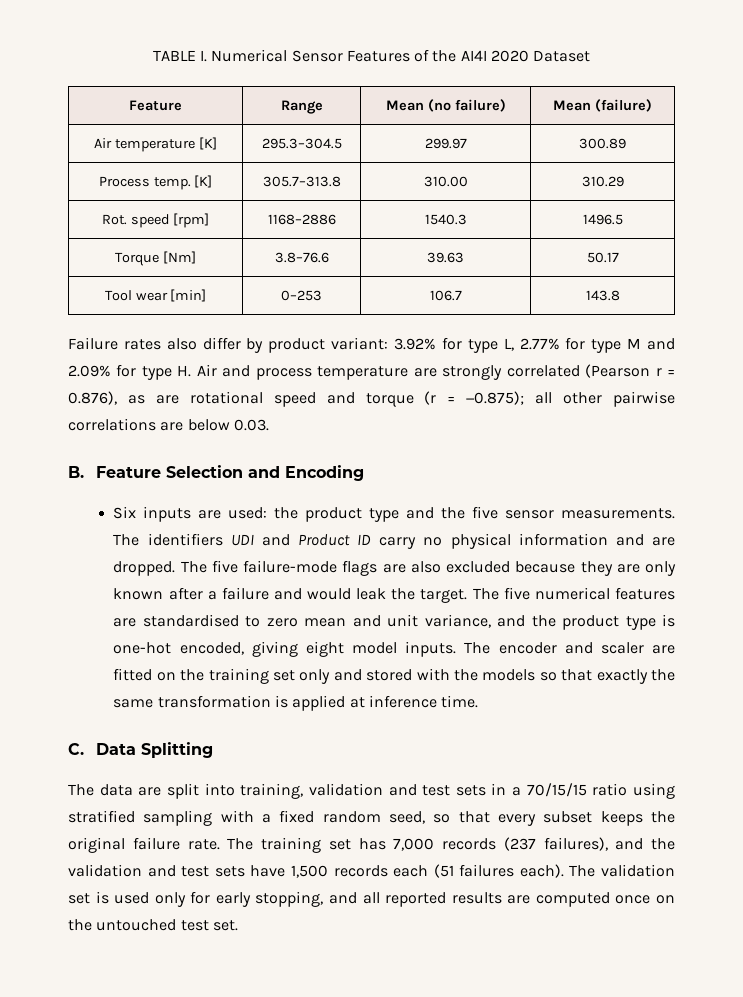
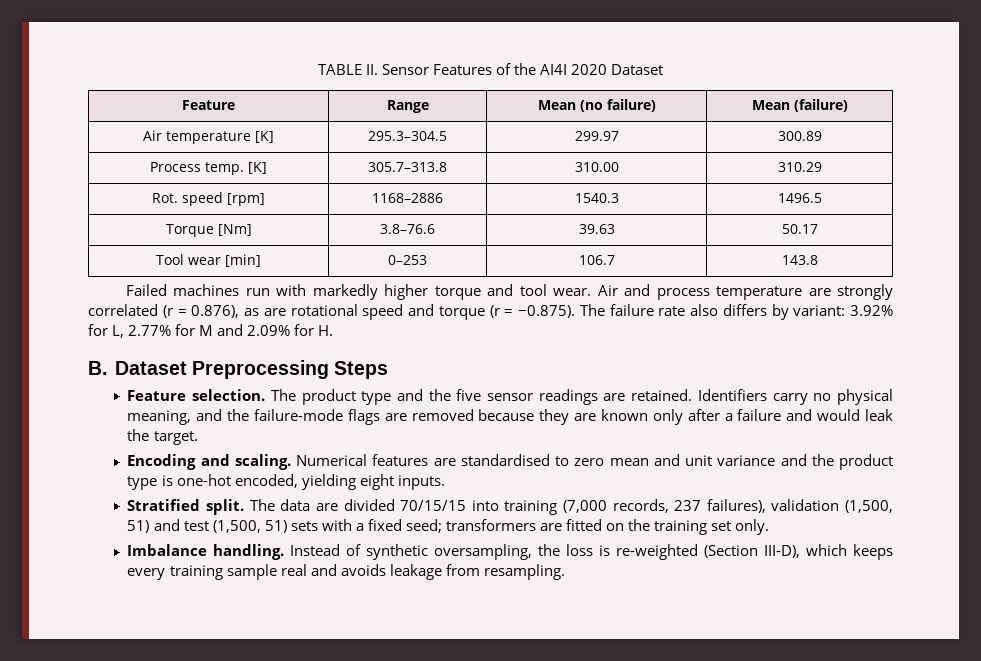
[199,49,288,62] I. Numerical -> [365,64,378,75] II.
[68,337,676,353] [68,364,192,380] Failure rates also differ by product variant: 3.92% for type L, 2.77% for type M and 2.09% for type H. -> [125,284,592,300] Failed machines run with markedly higher torque and tool wear.
[585,364,662,378] (Pearson r -> [162,305,173,318] (r
[466,391,676,407] [68,418,269,431] [68,465,364,481] [113,506,299,522] −0.875); all other pairwise correlations are below 0.03. // B. Feature Selection and Encoding // Six inputs are used: the -> [518,304,893,320] [88,324,334,338] [88,360,389,379] [127,389,296,401] −0.875). The failure rate also differs by variant: 3.92% for L, 2.77% for M and 2.09% for H. // B. Dataset Preprocessing Steps // Feature selection. The
[561,508,675,519] [113,533,675,549] [113,560,238,576] measurements. The identifiers UDI and Product ID carry no physical information and are dropped. The five -> [538,389,893,405] [127,409,250,425] readings are retained. Identifiers carry no physical meaning, and the
[410,561,511,573] also excluded -> [411,409,474,421] removed
[645,561,677,576] [113,588,164,600] only known -> [601,409,683,425] known only
[472,587,610,600] The five numerical -> [127,454,368,470] // Encoding and scaling. Numerical
[424,614,491,628] variance, -> [717,455,776,466] variance
[251,641,644,657] giving eight model inputs. The encoder and scaler -> [301,474,445,490] [127,499,894,515] [127,519,536,533] yielding eight inputs. // Stratified split. The data are divided 70/15/15 into training (7,000 records, 237 failures), validation (1,500, 51) and test (1,500, 51) sets with a fixed seed; transformers
[299,668,675,684] [113,695,479,711] [68,742,213,758] [68,783,675,799] [68,810,675,826] [68,837,675,853] [68,864,675,878] [68,891,675,907] [68,919,238,931] only and stored with the models so that exactly the same transformation is applied at inference time. // C. Data Splitting // The data are split into training, validation and test sets in a 70/15/15 ratio using stratified sampling with a fixed random seed, so that every subset keeps the original failure rate. The training set has 7,000 records (237 failures), and the validation and test sets have 1,500 records each (51 failures each). The validation set is used only for early stopping, and all reported results are computed once on the untouched test set. -> [735,519,770,535] [127,544,893,560] [127,564,565,580] only. // Imbalance handling. Instead of synthetic oversampling, the loss is re-weighted (Section III-D), which keeps every training sample real and avoids leakage from resampling.

